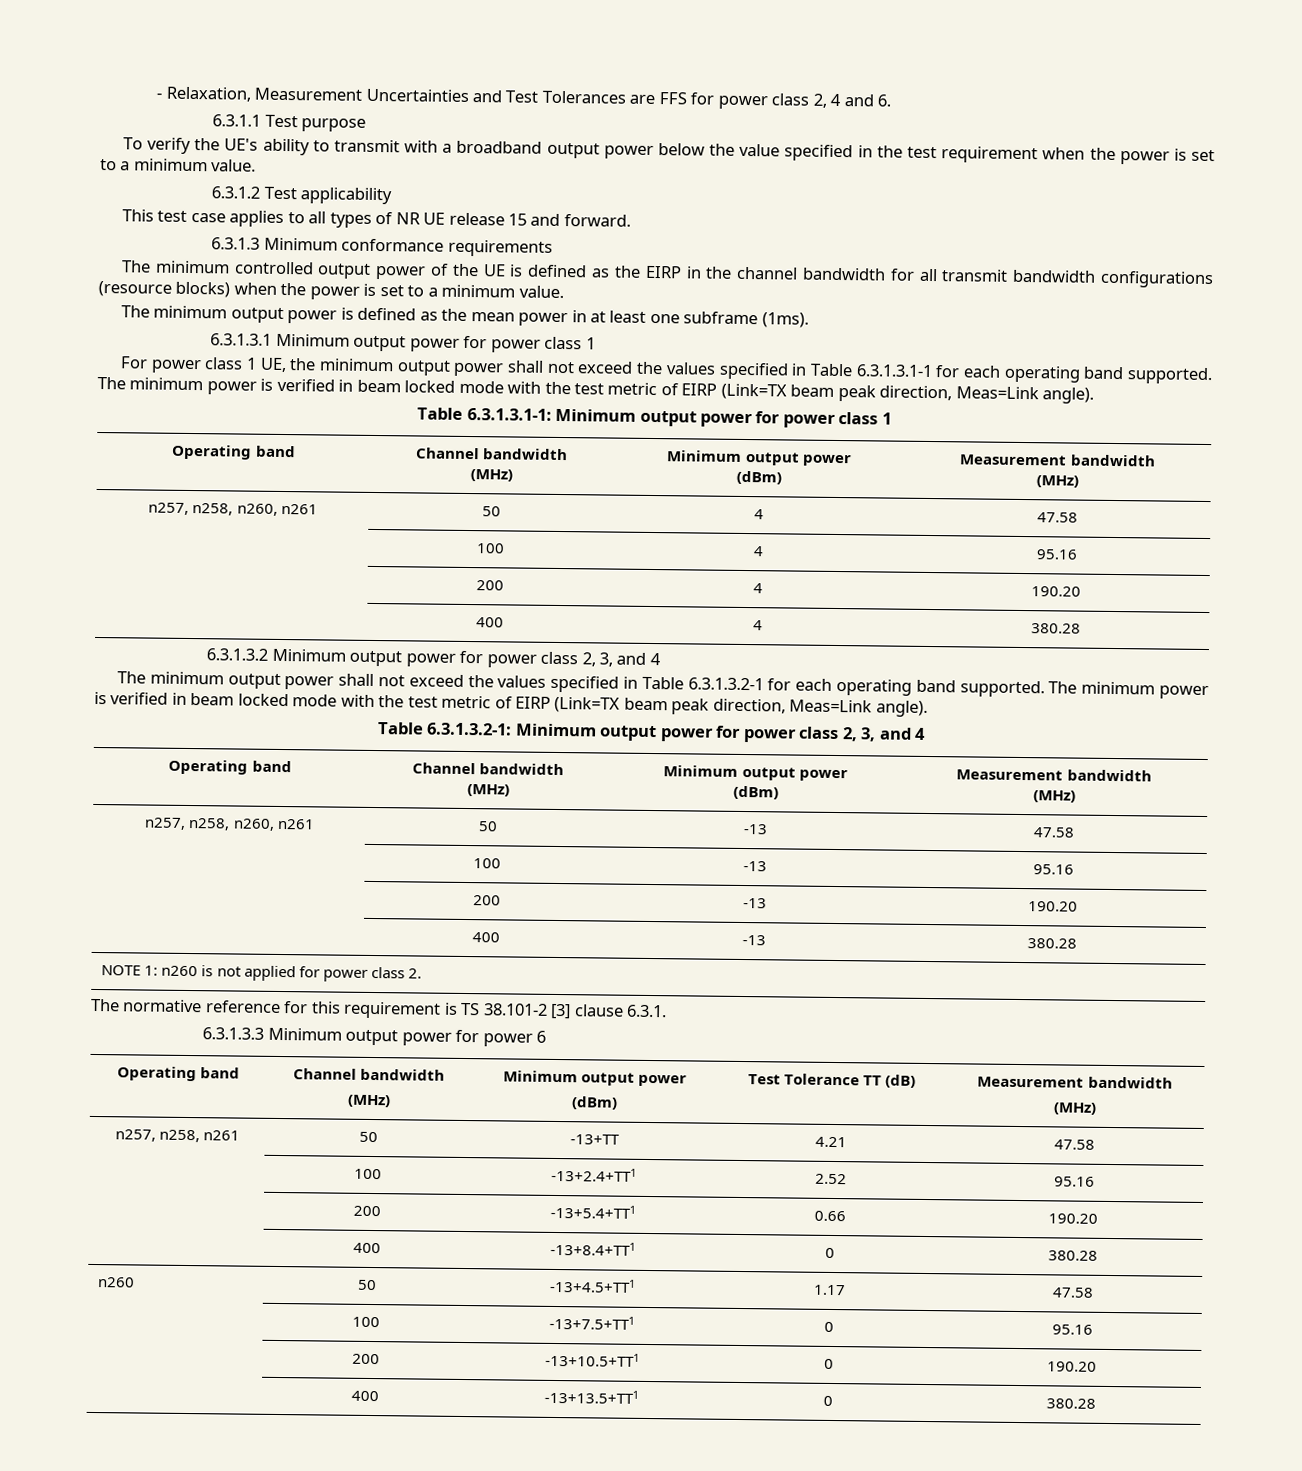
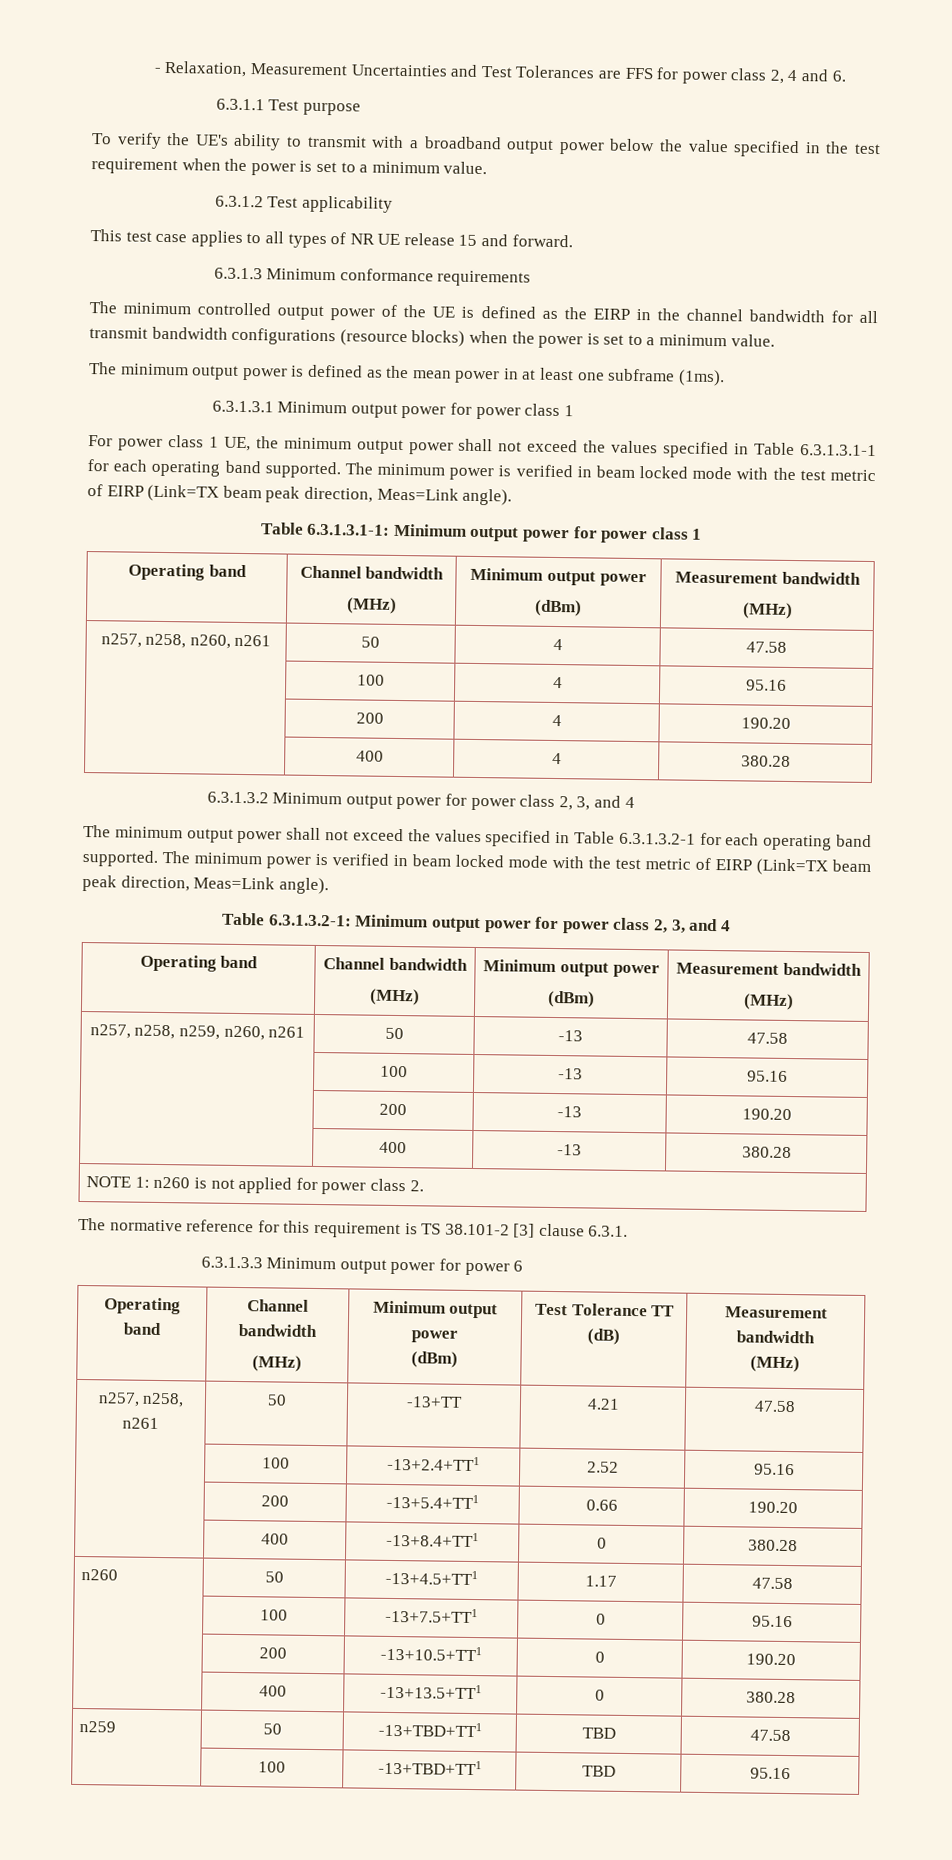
(231, 824) none -> [179,1025,220,1040] n259,
(1096, 1403) none -> [79,1721,117,1733] [262,1723,282,1735] [377,1721,482,1738] [581,1727,616,1739] [749,1729,791,1742] [258,1761,286,1773] [377,1759,482,1776] [581,1765,616,1777] [749,1767,791,1780] // n259 | 50 | -13+TBD+TT1 | TBD | 47.58 // | 100 | -13+TBD+TT1 | TBD | 95.16

